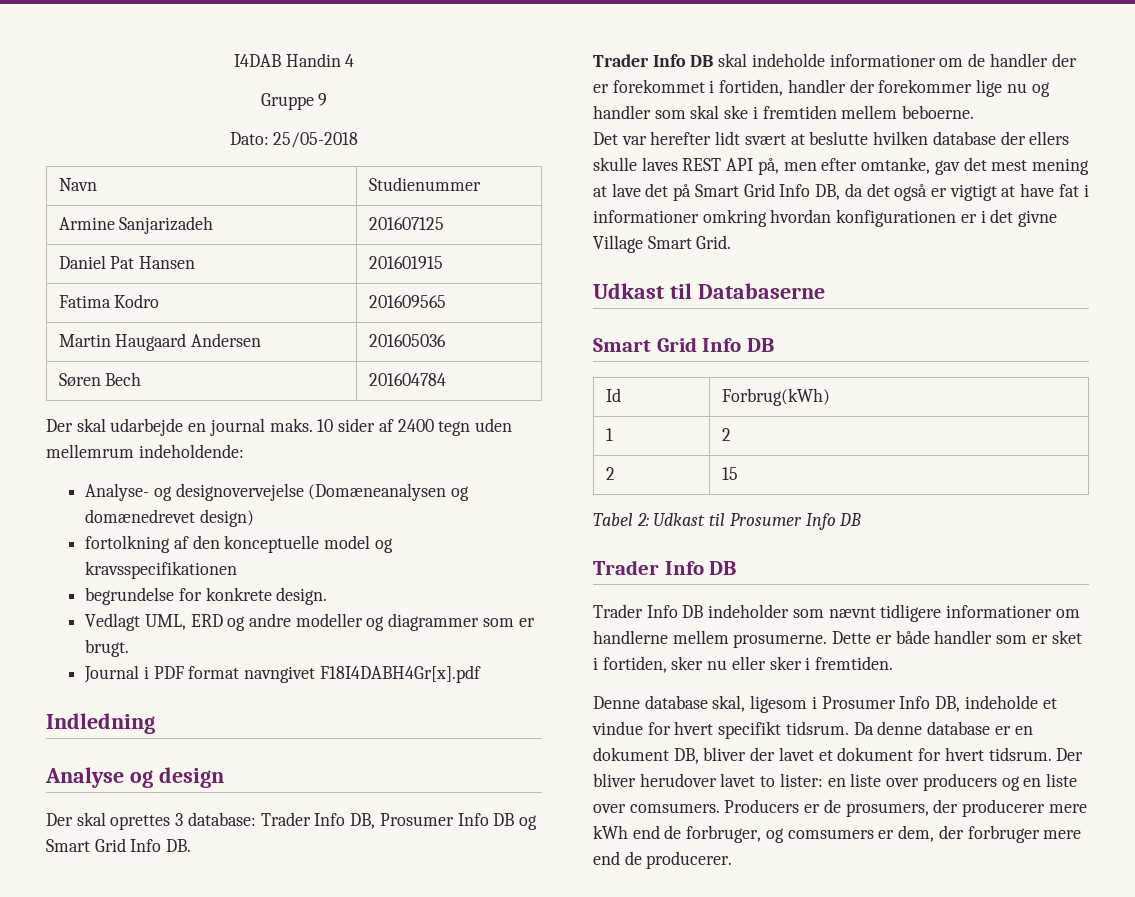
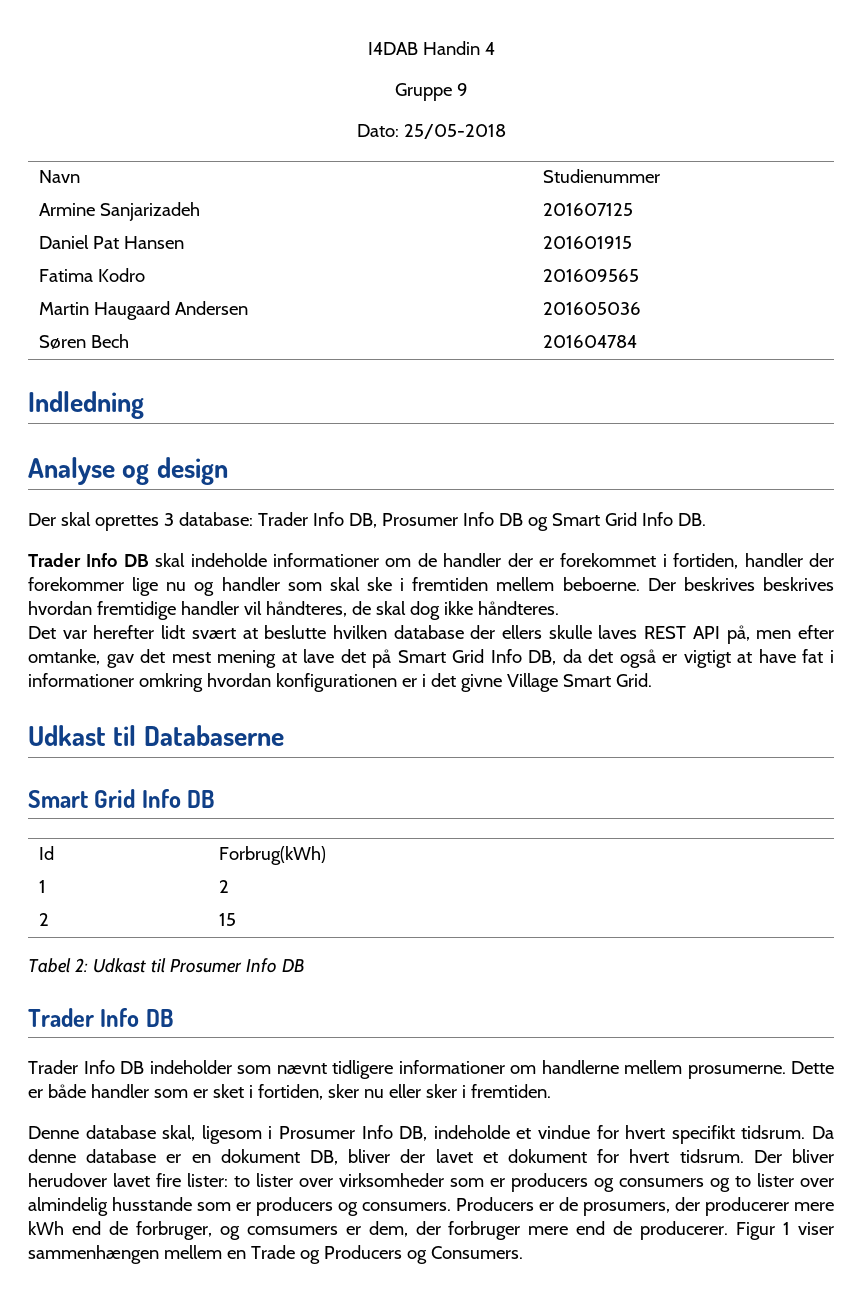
[46,418,512,436] [46,444,244,458] [85,483,469,501] [85,509,254,527] [85,535,393,553] [85,561,238,579] [85,587,328,605] [85,613,535,631] [85,639,130,657] [84,665,481,683] // Der skal udarbejde en journal maks. 10 sider af 2400 tegn uden mellemrum indeholdende: // Analyse- og designovervejelse (Domæneanalysen og domænedrevet design) // fortolkning af den konceptuelle model og kravsspecifikationen // begrundelse for konkrete design. // Vedlagt UML, ERD og andre modeller og diagrammer som er brugt. // Journal i PDF format navngivet F18I4DABH4Gr[x].pdf -> (637, 341) none
(975, 112) none -> [647,577,834,591] [28,601,559,620] Der beskrives beskrives hvordan fremtidige handler vil håndteres, de skal dog ikke håndteres.
[760,773,1077,791] [593,803,720,813] to lister: en liste over producers og en liste over comsumers. -> [156,1173,834,1192] [28,1197,451,1216] fire lister: to lister over virksomheder som er producers og consumers og to lister over almindelig husstande som er producers og consumers.
(733, 860) none -> [736,1222,834,1240] [28,1245,523,1264] Figur 1 viser sammenhængen mellem en Trade og Producers og Consumers.

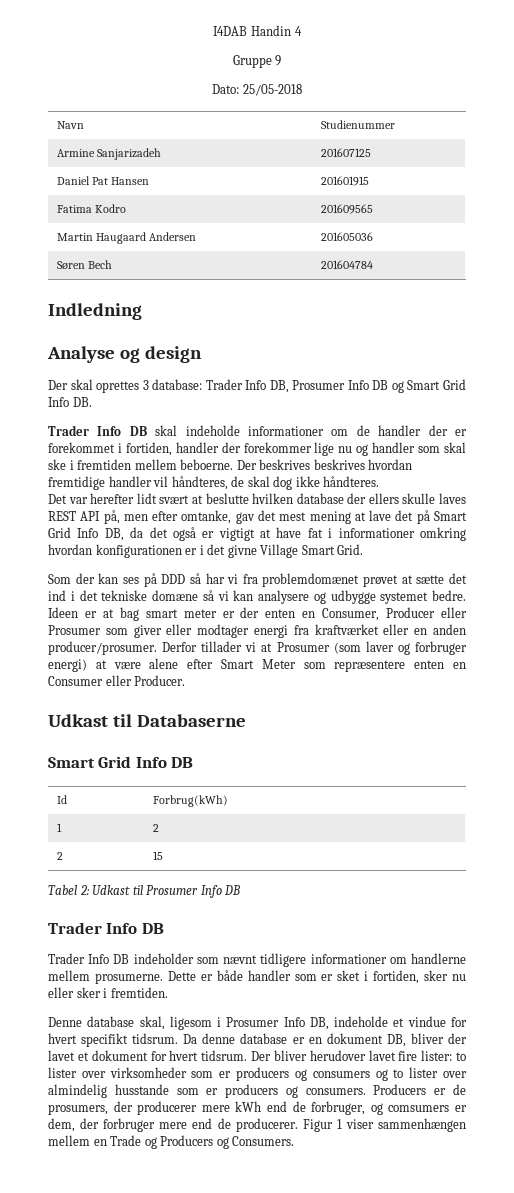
(652, 680) none -> [48,573,468,587] [48,590,466,604] [48,607,468,621] [48,624,467,638] [48,641,467,655] [48,658,467,672] [48,675,186,686] // Som der kan ses på DDD så har vi fra problemdomænet prøvet at sætte det ind i det tekniske domæne så vi kan analysere og udbygge systemet bedre. Ideen er at bag smart meter er der enten en Consumer, Producer eller Prosumer som giver eller modtager energi fra kraftværket eller en anden producer/prosumer. Derfor tillader vi at Prosumer (som laver og forbruger energi) at være alene efter Smart Meter som repræsentere enten en Consumer eller Producer.

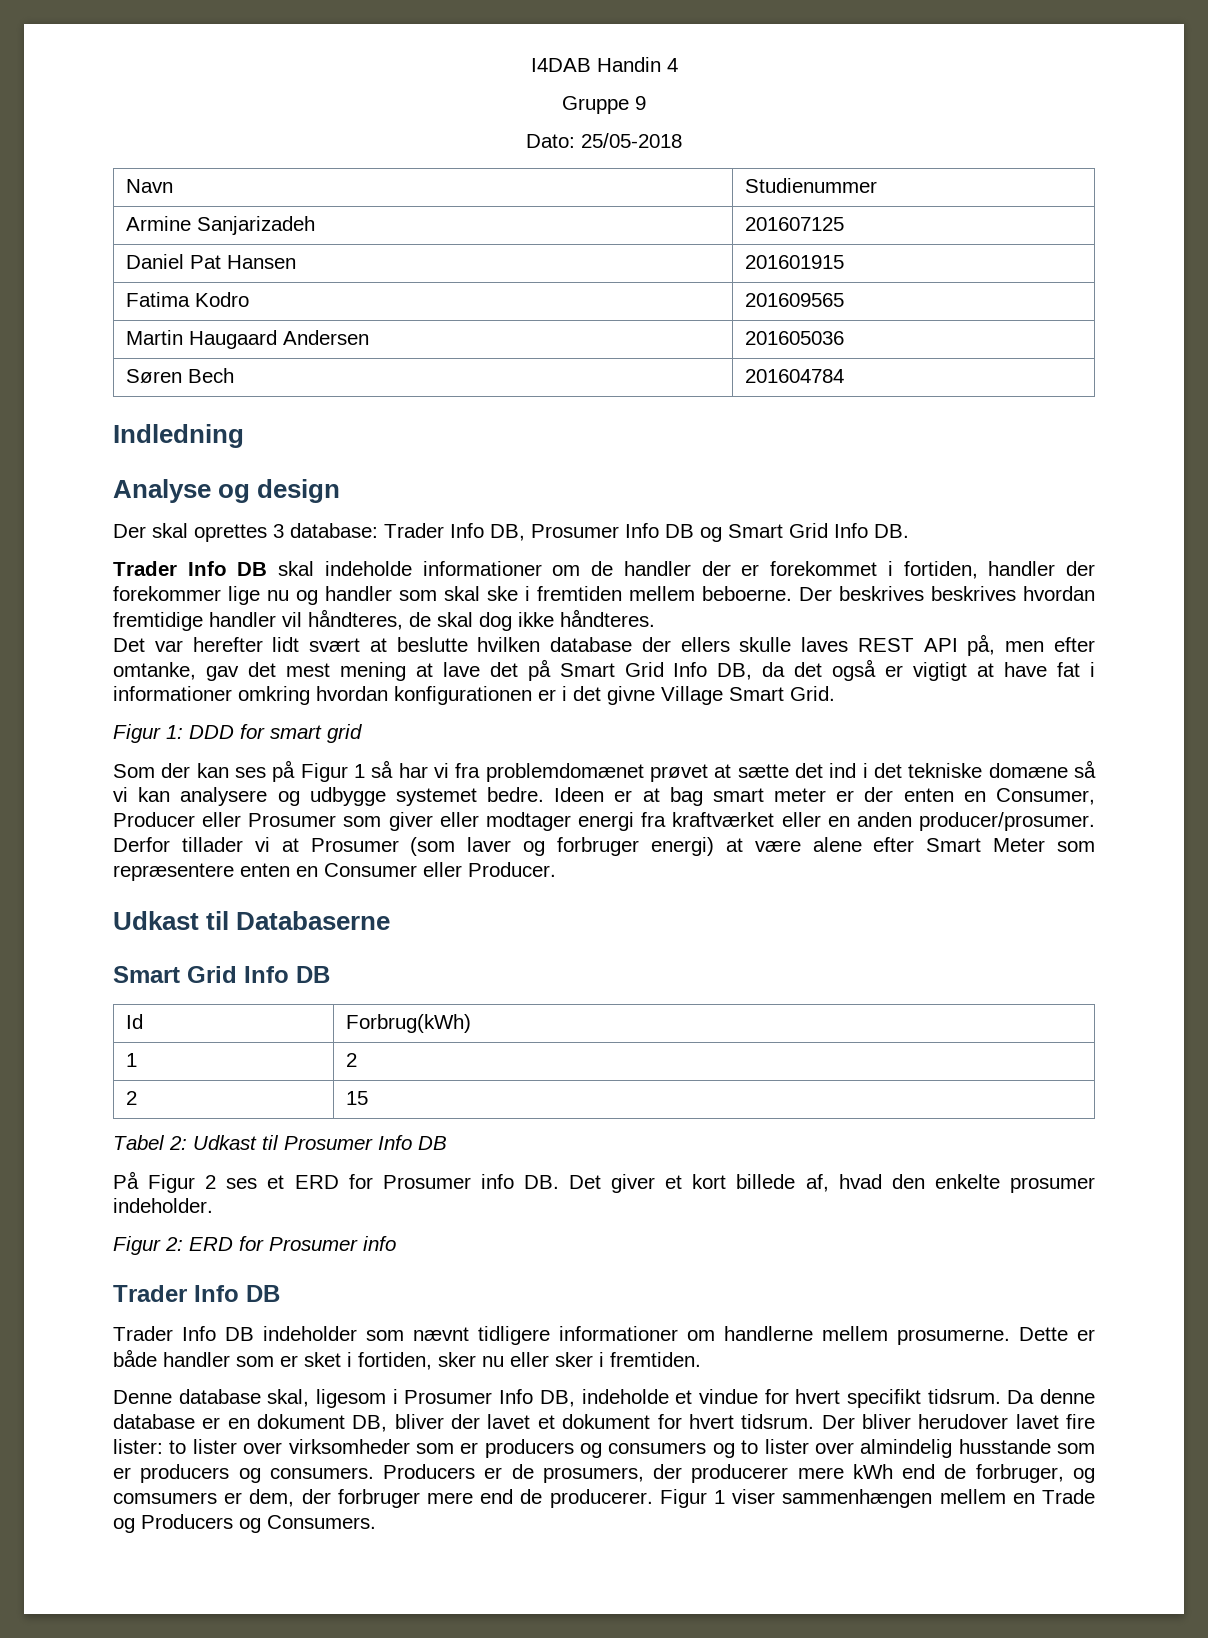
(364, 549) none -> [113,724,362,743] // Figur 1: DDD for smart grid
[161,574,186,584] DDD -> [300,763,365,782] Figur 1
(241, 890) none -> [113,1171,1095,1193] [113,1198,213,1213] [113,1236,396,1255] // På Figur 2 ses et ERD for Prosumer info DB. Det giver et kort billede af, hvad den enkelte prosumer indeholder. // Figur 2: ERD for Prosumer info

